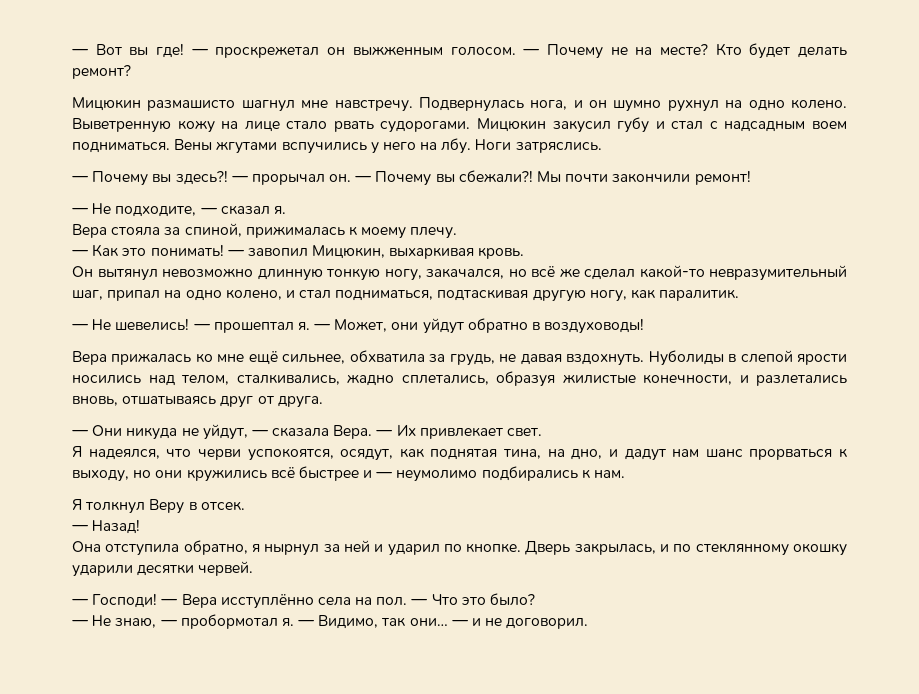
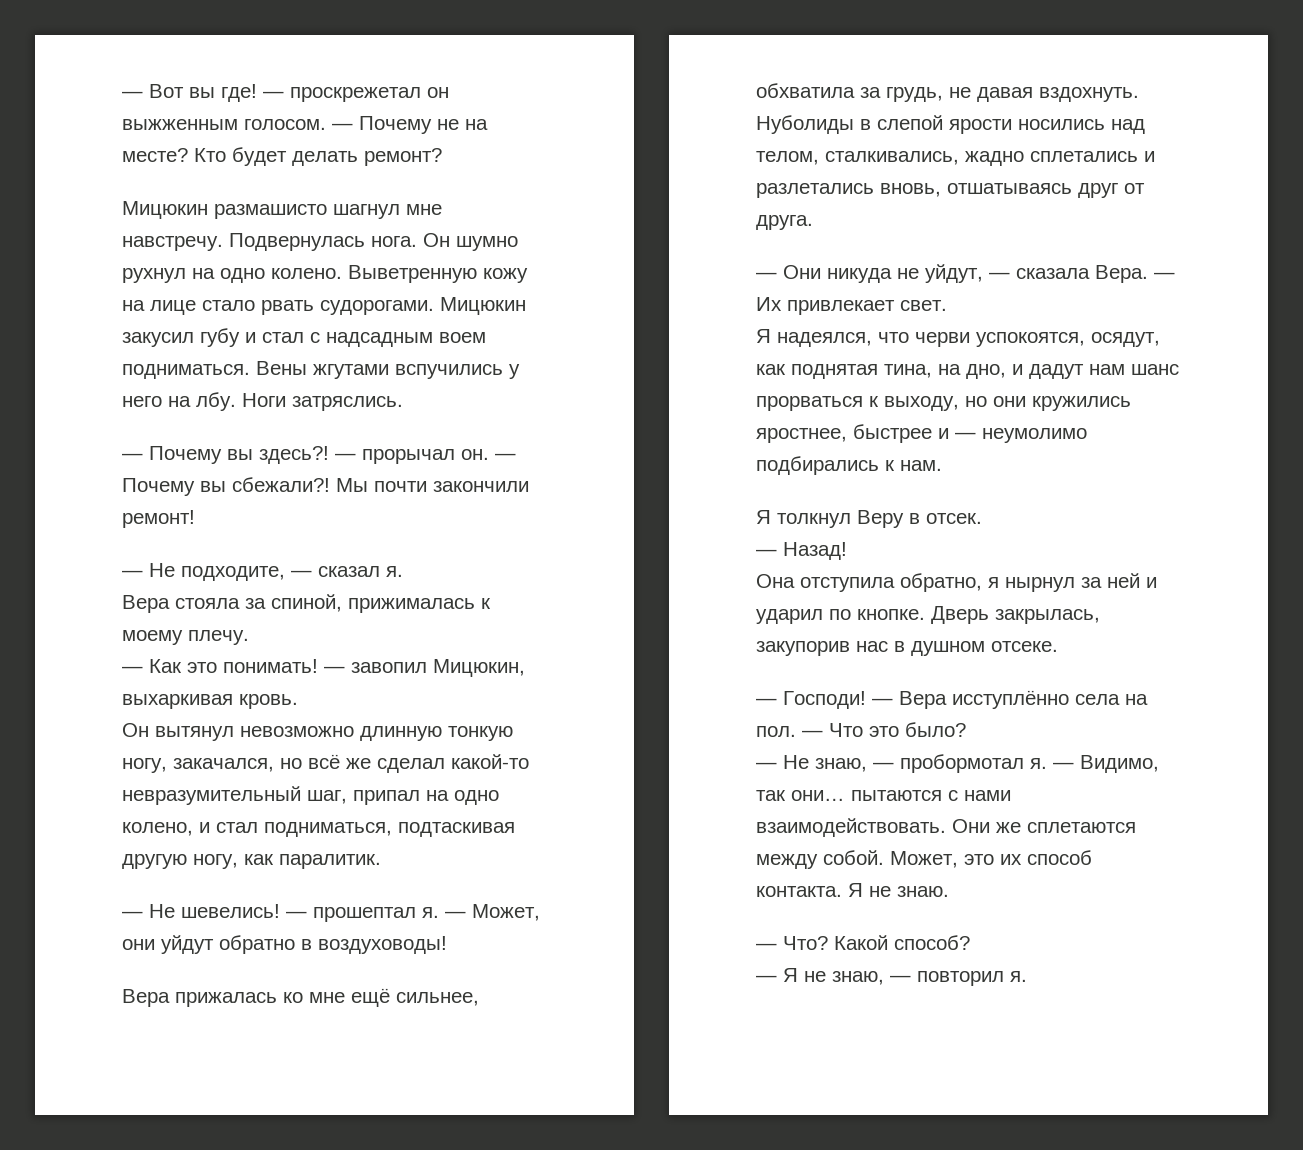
[530,100,608,110] нога, и он -> [371,233,450,247] нога. Он
[401,371,732,387] сплетались, образуя жилистые конечности, -> [1030,151,1138,162] сплетались
[270,467,295,478] всё -> [756,428,847,443] яростнее,
[660,543,847,556] [72,561,254,577] и по стеклянному окошку ударили десятки червей. -> [756,641,1058,656] закупорив нас в душном отсеке.
[451,618,589,629] — и не договорил. -> [851,790,1011,801] [756,818,1136,837] [756,850,1092,869] [756,883,949,897] [756,935,970,950] [756,968,1027,986] пытаются с нами взаимодействовать. Они же сплетаются между собой. Может, это их способ контакта. Я не знаю. // — Что? Какой способ? // — Я не знаю, — повторил я.

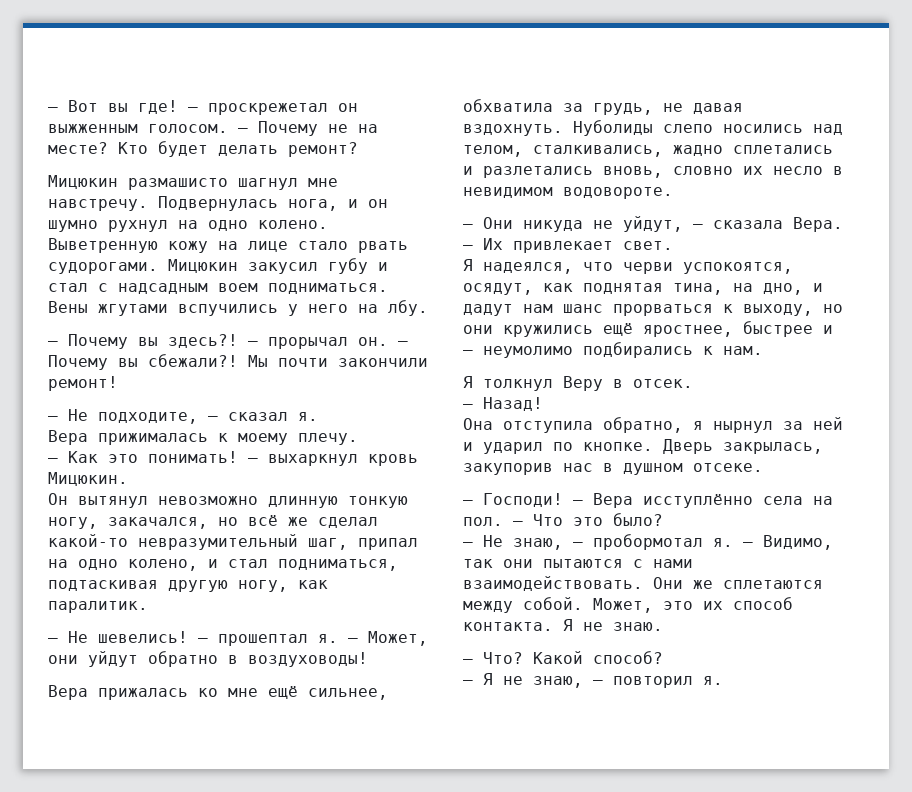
[371,233,450,247] нога. Он -> [288,199,388,211] нога, и он
[242,393,403,411] Ноги затряслись. -> (428, 308) none
[175,594,342,612] стояла за спиной, -> (88, 437) none
[351,659,525,677] [122,694,298,709] завопил Мицюкин, выхаркивая кровь. -> [268,454,418,466] [48,472,128,486] выхаркнул кровь Мицюкин.
[860,115,1012,134] в слепой ярости -> [663,124,713,133] слепо
[947,183,1145,198] [756,215,813,230] отшатываясь друг от друга. -> [673,166,843,175] [463,187,673,199] словно их несло в невидимом водовороте.
(1131, 403) none -> [603,323,633,336] ещё
[791,790,845,801] они… -> [503,559,533,568] они

